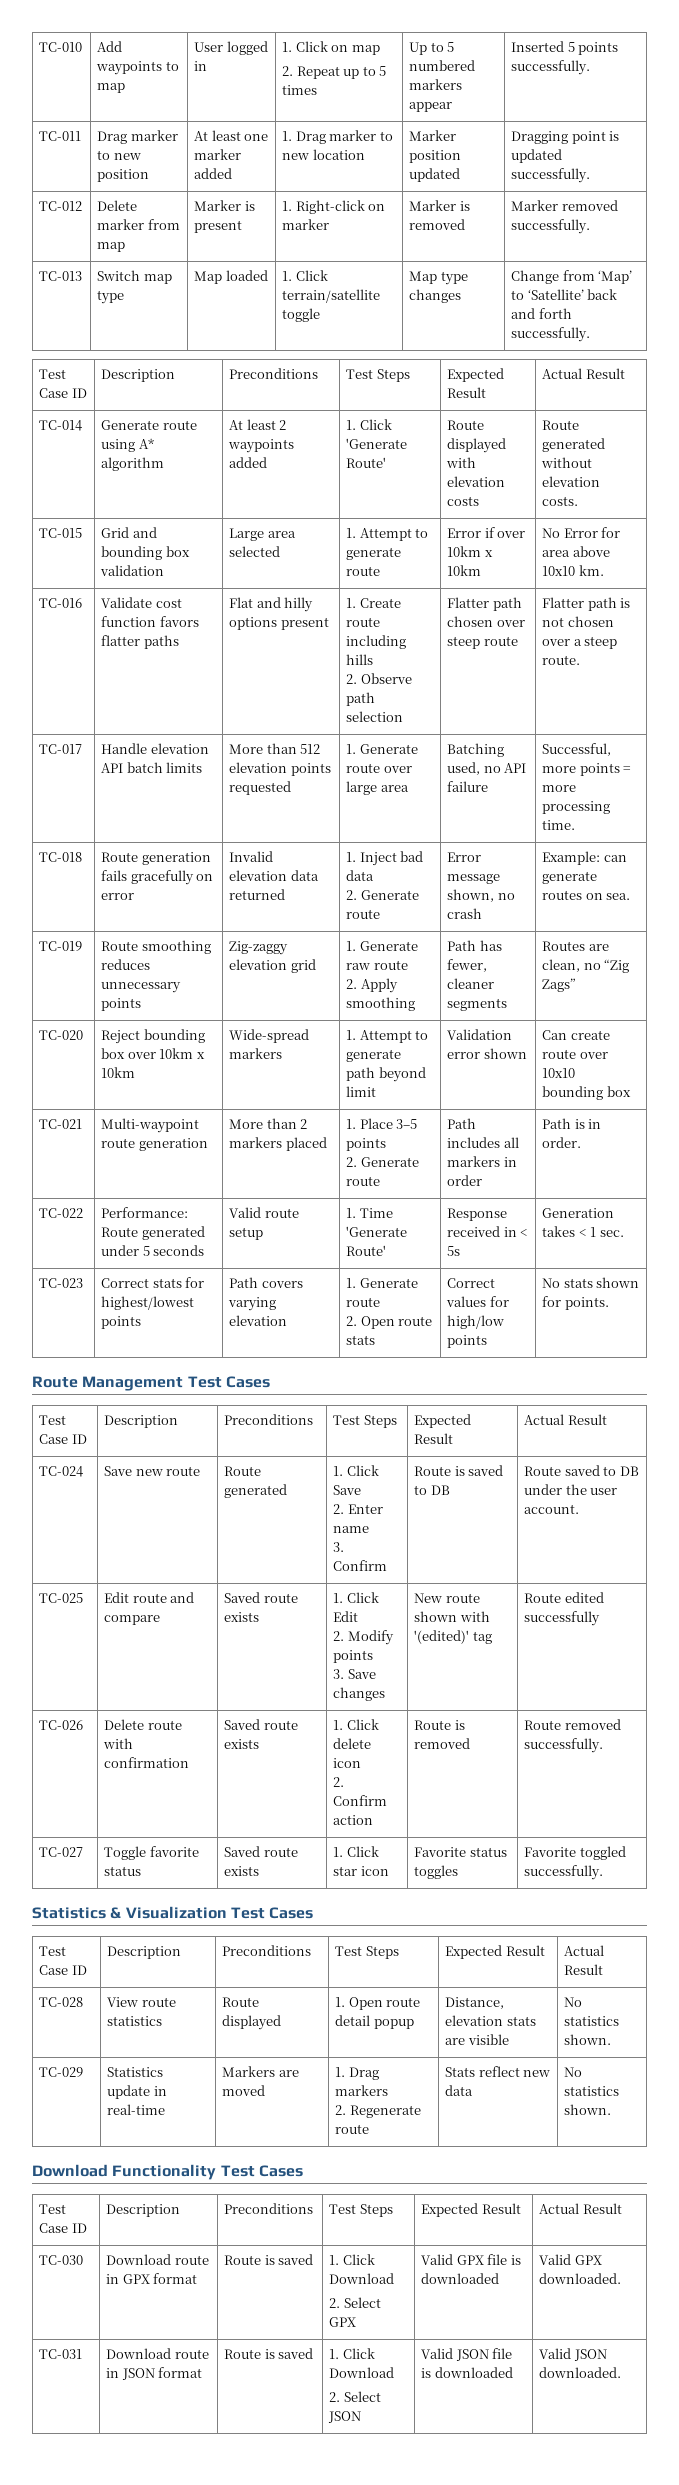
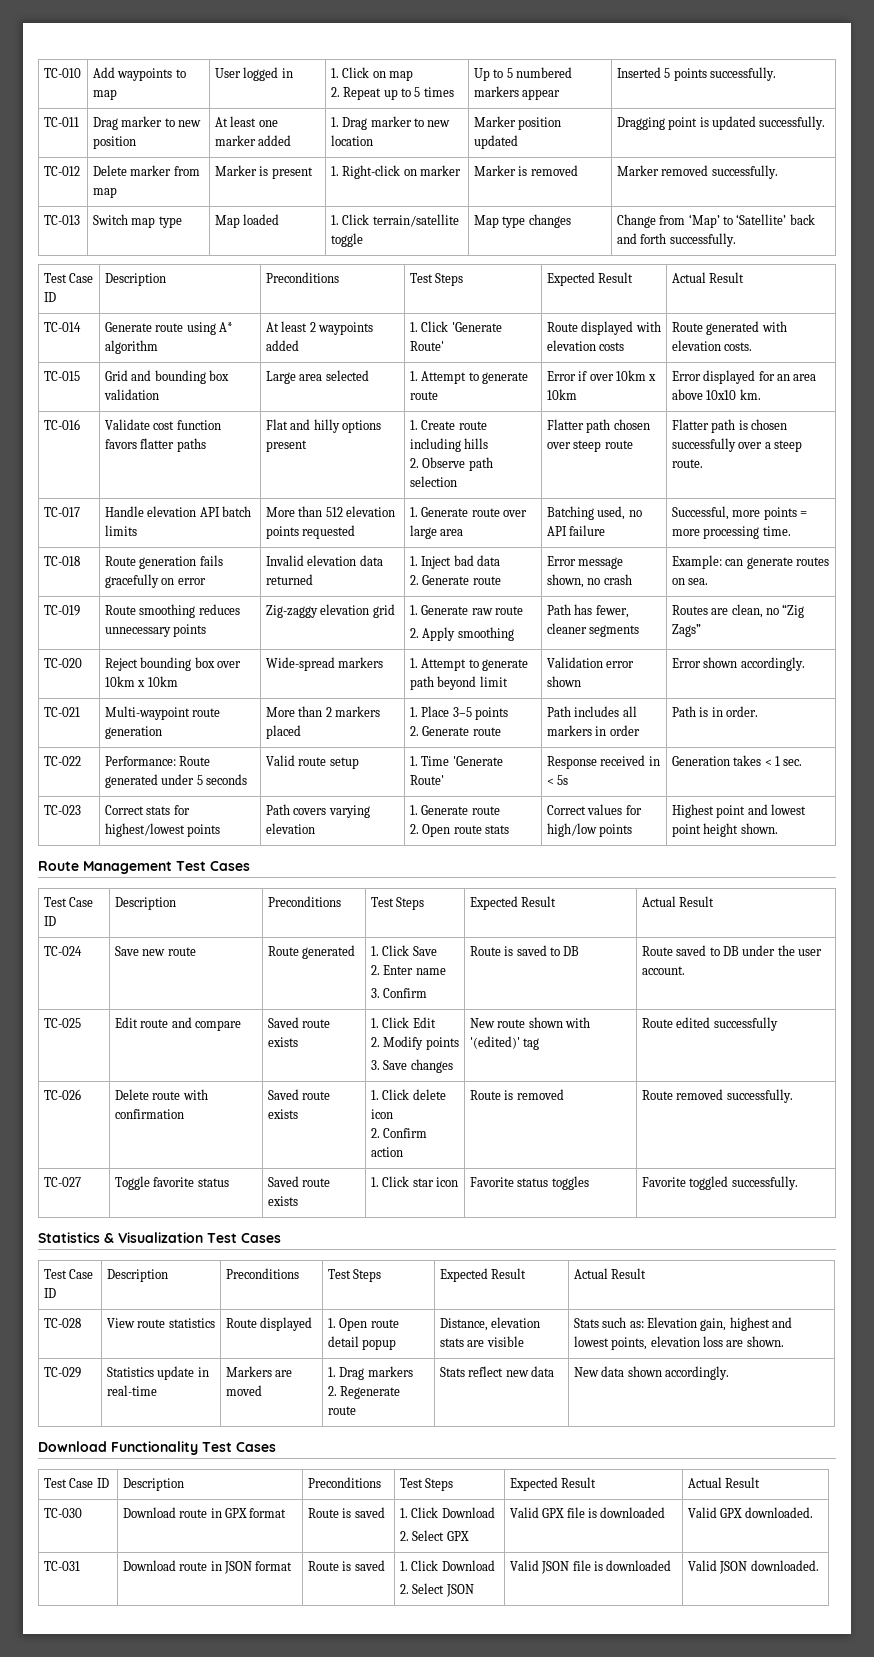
[541,457,593,468] without -> [761,321,787,332] with
[542,527,621,538] No Error for -> [671,370,791,384] Error displayed for an
[542,616,614,627] not chosen -> [751,419,788,430] [671,438,736,452] chosen successfully
[542,1030,610,1040] [542,1049,608,1059] [542,1068,576,1078] [542,1086,631,1100] Can create route over 10x10 bounding box -> [671,657,805,671] Error shown accordingly.
[542,1277,640,1288] [542,1296,609,1310] No stats shown for points. -> [671,804,807,818] [671,823,778,837] Highest point and lowest point height shown.
[564,1997,583,2007] [564,2016,620,2026] No statistics -> [573,1317,793,1331] [573,1336,744,1350] Stats such as: Elevation gain, highest and lowest points, elevation loss are
[564,2067,583,2077] [564,2086,620,2096] [564,2104,612,2115] No statistics shown. -> [573,1366,730,1380] New data shown accordingly.

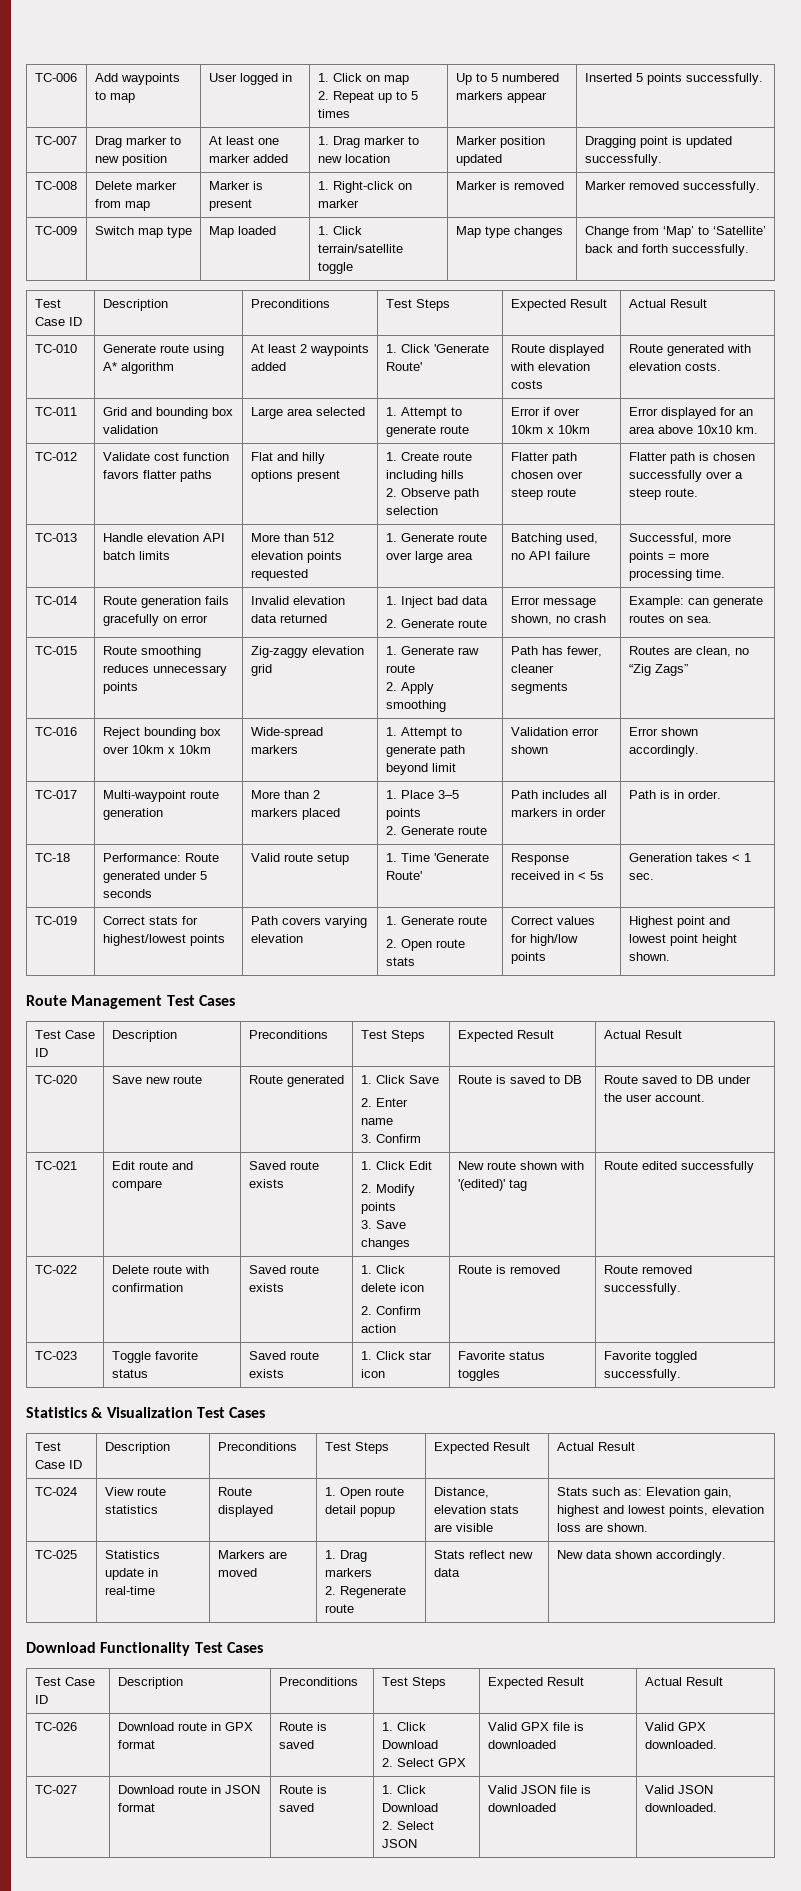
[43,68,81,78] TC-010 -> [34,73,77,82] TC-006
[43,117,79,127] TC-011 -> [34,136,77,145] TC-007
[43,166,80,176] TC-012 -> [34,181,77,190] TC-008
[43,215,80,225] TC-013 -> [34,226,77,235] TC-009
[43,322,81,332] TC-014 -> [34,344,77,353] TC-010
[43,371,80,381] TC-015 -> [34,407,77,416] TC-011
[43,419,80,430] TC-016 -> [34,452,77,461] TC-012
[43,507,80,517] TC-017 -> [34,533,77,542] TC-013
[43,556,80,566] TC-018 -> [34,596,77,605] TC-014
[43,605,80,616] TC-019 -> [34,646,77,655] TC-015
[43,658,82,668] TC-020 -> [34,727,77,736] TC-016
[43,707,80,717] TC-021 -> [34,790,77,799] TC-017
[43,756,81,766] TC-022 -> [34,853,70,862] TC-18
[43,805,81,815] TC-023 -> [34,916,77,925] TC-019
[43,946,82,956] TC-024 -> [34,1075,77,1084] TC-020
[43,1018,81,1028] TC-025 -> [34,1161,77,1170] TC-021
[43,1089,81,1100] TC-026 -> [34,1265,77,1274] TC-022
[43,1177,81,1187] TC-027 -> [34,1351,77,1360] TC-023
[43,1318,81,1328] TC-028 -> [34,1487,77,1496] TC-024
[43,1367,81,1378] TC-029 -> [34,1550,77,1559] TC-025
[43,1508,82,1518] TC-030 -> [34,1722,77,1731] TC-026
[43,1561,80,1571] TC-031 -> [34,1785,77,1794] TC-027

